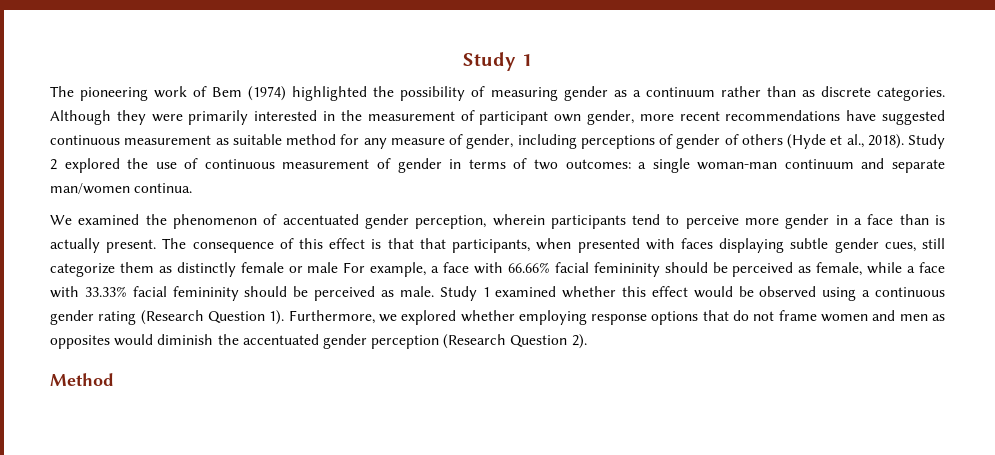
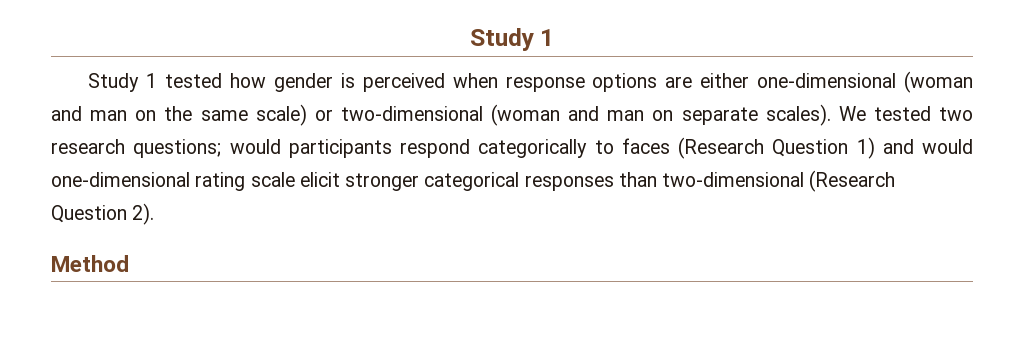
[50,86,946,101] [50,110,945,125] [50,134,945,149] [50,158,945,173] [50,183,193,194] [50,214,945,229] [50,238,946,253] [50,262,945,277] [50,286,946,301] [50,310,945,325] [50,334,440,349] The pioneering work of Bem (1974) highlighted the possibility of measuring gender as a continuum rather than as discrete categories. Although they were primarily interested in the measurement of participant own gender, more recent recommendations have suggested continuous measurement as suitable method for any measure of gender, including perceptions of gender of others (Hyde et al., 2018). Study 2 explored the use of continuous measurement of gender in terms of two outcomes: a single woman-man continuum and separate man/women continua. // We examined the phenomenon of accentuated gender perception, wherein participants tend to perceive more gender in a face than is actually present. The consequence of this effect is that that participants, when presented with faces displaying subtle gender cues, still categorize them as distinctly female or male For example, a face with 66.66% facial femininity should be perceived as female, while a face with 33.33% facial femininity should be perceived as male. Study 1 examined whether this effect would be observed using a continuous gender rating (Research Question 1). Furthermore, we explored whether employing response options that do not frame women and men as opposites would diminish the accentuated gender perception -> [88,71,974,93] [51,104,973,126] [51,137,973,159] [51,172,805,191] Study 1 tested how gender is perceived when response options are either one-dimensional (woman and man on the same scale) or two-dimensional (woman and man on separate scales). We tested two research questions; would participants respond categorically to faces (Research Question 1) and would one-dimensional rating scale elicit stronger categorical responses than two-dimensional

